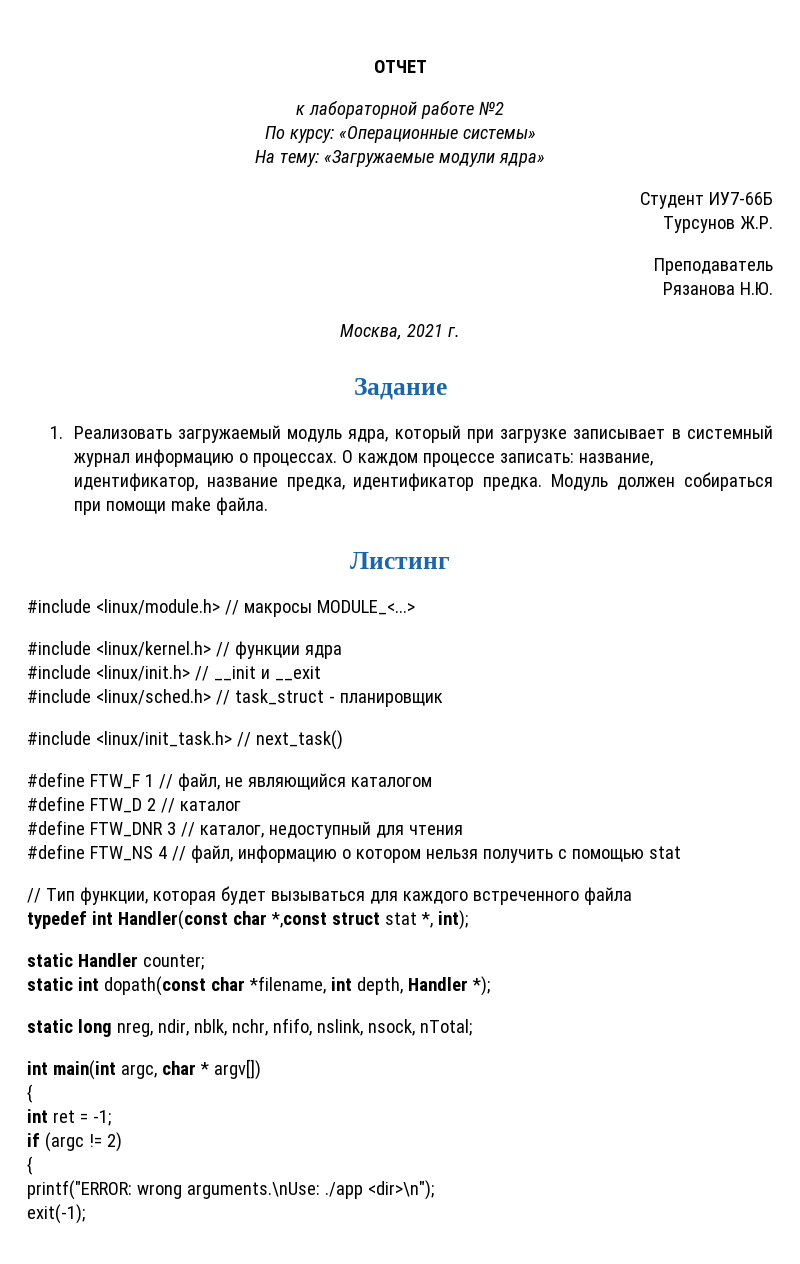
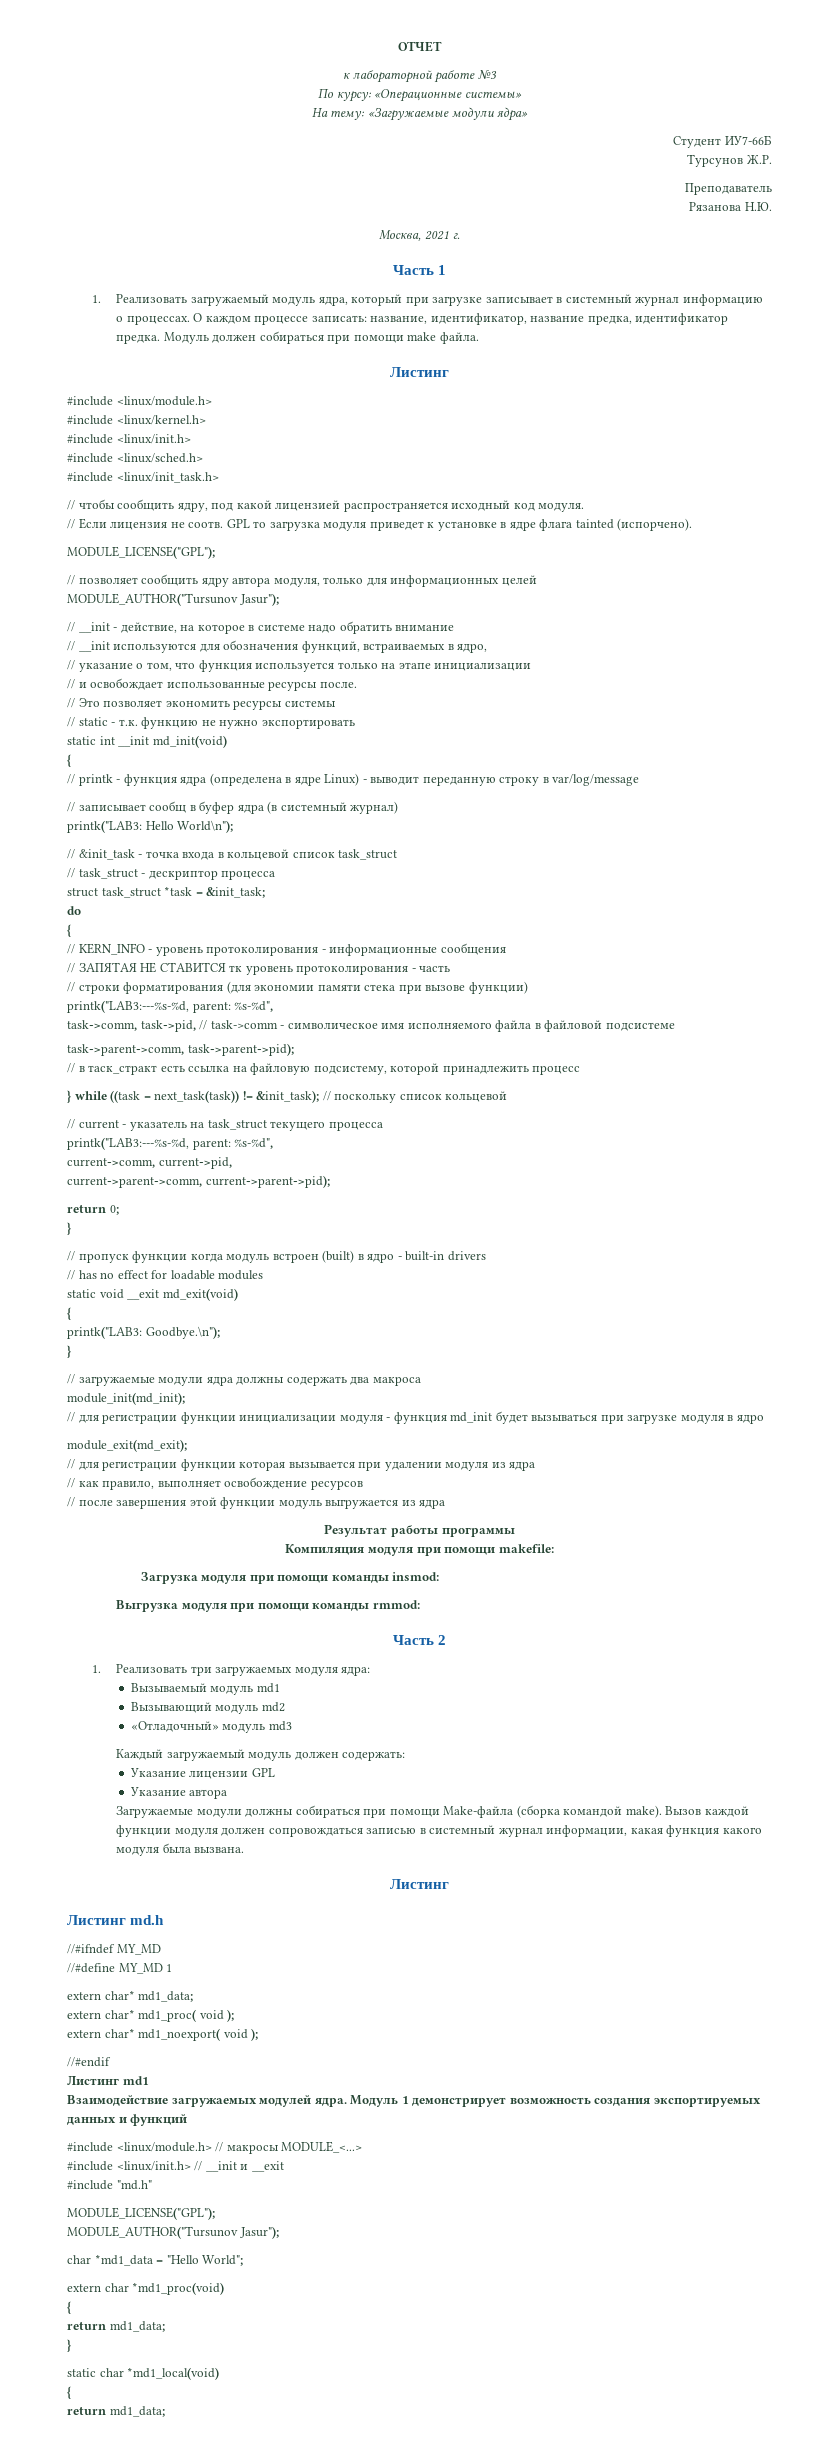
[478,101,504,115] №2 -> [477,70,497,79] №3
[353,378,447,400] Задание -> [392,265,447,275] Часть 1
[224,600,415,617] [27,641,342,659] // макросы MODULE_<...> // #include <linux/kernel.h> // функции ядра -> [67,415,206,425] [67,434,191,444] [67,453,203,463] [67,472,219,483] [67,499,585,512] [67,518,693,531] [67,546,215,559] [67,574,537,587] [67,593,279,606] [67,621,455,634] [67,640,488,653] [67,660,532,672] [67,678,357,691] [67,698,336,710] [67,717,355,729] [67,735,227,748] [67,754,71,767] [67,773,640,786] [67,801,399,814] [67,820,234,833] [67,849,398,860] [67,868,276,880] [67,887,266,898] [67,906,81,915] [67,924,71,937] [67,943,506,956] [67,962,451,975] [67,981,528,994] [67,1000,274,1013] [67,1020,675,1032] [67,1043,294,1056] [67,1063,581,1075] [67,1090,508,1103] [67,1119,383,1131] [67,1137,274,1150] [67,1157,232,1169] [67,1175,330,1188] [67,1204,119,1215] [67,1222,71,1235] [67,1250,486,1263] [67,1270,264,1280] [67,1288,238,1301] [67,1307,71,1320] [67,1326,220,1339] [67,1345,71,1358] [67,1374,421,1386] [67,1392,185,1405] [67,1411,764,1424] [67,1439,187,1452] [67,1459,536,1471] [67,1477,363,1490] [67,1497,446,1509] [324,1524,515,1537] [285,1544,554,1556] [140,1572,440,1584] [116,1600,420,1612] [392,1635,447,1645] [91,1664,371,1676] [130,1683,280,1695] [130,1702,285,1714] [130,1721,292,1733] [116,1749,406,1761] [129,1768,275,1779] [129,1787,228,1799] [116,1805,749,1818] [116,1825,762,1837] [116,1843,245,1856] [390,1879,449,1889] [67,1915,165,1925] [67,1944,161,1955] [67,1963,173,1974] [67,1991,194,2002] [67,2009,235,2022] [67,2028,259,2041] [67,2057,111,2067] [67,2076,149,2085] [67,2095,761,2107] [67,2114,188,2126] [67,2141,363,2154] // #include <linux/kernel.h> // #include <linux/init.h> // #include <linux/sched.h> // #include <linux/init_task.h> // // чтобы сообщить ядру, под какой лицензией распространяется исходный код модуля. // // Если лицензия не соотв. GPL то загрузка модуля приведет к установке в ядре флага tainted (испорчено). // MODULE_LICENSE("GPL"); // // позволяет сообщить ядру автора модуля, только для информационных целей // MODULE_AUTHOR("Tursunov Jasur"); // // __init - действие, на которое в системе надо обратить внимание // // __init используются для обозначения функций, встраиваемых в ядро, // // указание о том, что функция используется только на этапе инициализации // // и освобождает использованные ресурсы после. // // Это позволяет экономить ресурсы системы // // static - т.к. функцию не нужно экспортировать // static int __init md_init(void) // { // // printk - функция ядра (определена в ядре Linux) - выводит переданную строку в var/log/message // // записывает сообщ в буфер ядра (в системный журнал) // printk("LAB3: Hello World\n"); // // &init_task - точка входа в кольцевой список task_struct // // task_struct - дескриптор процесса // struct task_struct *task = &init_task; // do // { // // KERN_INFO - уровень протоколирования - информационные сообщения // // ЗАПЯТАЯ НЕ СТАВИТСЯ тк уровень протоколирования - часть // // строки форматирования (для экономии памяти стека при вызове функции) // printk("LAB3:---%s-%d, parent: %s-%d", // task->comm, task->pid, // task->comm - символическое имя исполняемого файла в файловой подсистеме // task->parent->comm, task->parent->pid); // // в таск_стракт есть ссылка на файловую подсистему, которой принадлежить процесс // } while ((task = next_task(task)) != &init_task); // поскольку список кольцевой // // current - указатель на task_struct текущего процесса // printk("LAB3:---%s-%d, parent: %s-%d", // current->comm, current->pid, // current->parent->comm, current->parent->pid); // return 0; // } // // пропуск функции когда модуль встроен (built) в ядро - built-in drivers // // has no effect for loadable modules // static void __exit md_exit(void) // { // printk("LAB3: Goodbye.\n"); // } // // загружаемые модули ядра должны содержать два макроса // module_init(md_init); // // для регистрации функции инициализации модуля - функция md_init будет вызываться при загрузке модуля в ядро // module_exit(md_exit); // // для регистрации функции которая вызывается при удалении модуля из ядра // // как правило, выполняет освобождение ресурсов // // после завершения этой функции модуль выгружается из ядра // Результат работы программы // Компиляция модуля при помощи makefile: // Загрузка модуля при помощи команды insmod: // Выгрузка модуля при помощи команды rmmod: // Часть 2 // 1. Реализовать три загружаемых модуля ядра: // Вызываемый модуль md1 // Вызывающий модуль md2 // «Отладочный» модуль md3 // Каждый загружаемый модуль должен содержать: // Указание лицензии GPL // Указание автора // Загружаемые модули должны собираться при помощи Make-файла (сборка командой make). Вызов каждой функции модуля должен сопровождаться записью в системный журнал информации, какая функция какого модуля была вызвана. // Листинг // Листинг md.h // //#ifndef MY_MD // //#define MY_MD 1 // extern char* md1_data; // extern char* md1_proc( void ); // extern char* md1_noexport( void ); // //#endif // Листинг md1 // Взаимодействие загружаемых модулей ядра. Модуль 1 демонстрирует возможность создания экспортируемых данных и функций // #include <linux/module.h> // макросы MODULE_<...>
[95,689,443,707] [27,730,343,750] [27,772,432,791] [27,796,241,813] [27,820,463,839] [27,844,681,863] [27,886,632,905] [27,910,468,930] [27,953,204,970] [27,976,490,996] [27,1018,472,1037] [27,1059,261,1080] [27,1084,33,1103] [27,1109,111,1126] [27,1132,122,1152] [27,1156,33,1175] [27,1180,434,1200] [27,1204,85,1224] <linux/sched.h> // task_struct - планировщик // #include <linux/init_task.h> // next_task() // #define FTW_F 1 // файл, не являющийся каталогом // #define FTW_D 2 // каталог // #define FTW_DNR 3 // каталог, недоступный для чтения // #define FTW_NS 4 // файл, информацию о котором нельзя получить с помощью stat // // Тип функции, которая будет вызываться для каждого встреченного файла // typedef int Handler(const char *,const struct stat *, int); // static Handler counter; // static int dopath(const char *filename, int depth, Handler *); // static long nreg, ndir, nblk, nchr, nfifo, nslink, nsock, nTotal; // int main(int argc, char * argv[]) // { // int ret = -1; // if (argc != 2) // { // printf("ERROR: wrong arguments.\nUse: ./app <dir>\n"); // exit(-1); -> [116,2180,152,2190] [67,2207,215,2220] [67,2226,279,2239] [67,2255,244,2266] [67,2282,225,2295] [67,2301,71,2314] [67,2321,165,2332] [67,2339,71,2352] [67,2367,220,2380] [67,2386,71,2399] [67,2406,165,2417] "md.h" // MODULE_LICENSE("GPL"); // MODULE_AUTHOR("Tursunov Jasur"); // char *md1_data = "Hello World"; // extern char *md1_proc(void) // { // return md1_data; // } // static char *md1_local(void) // { // return md1_data;

